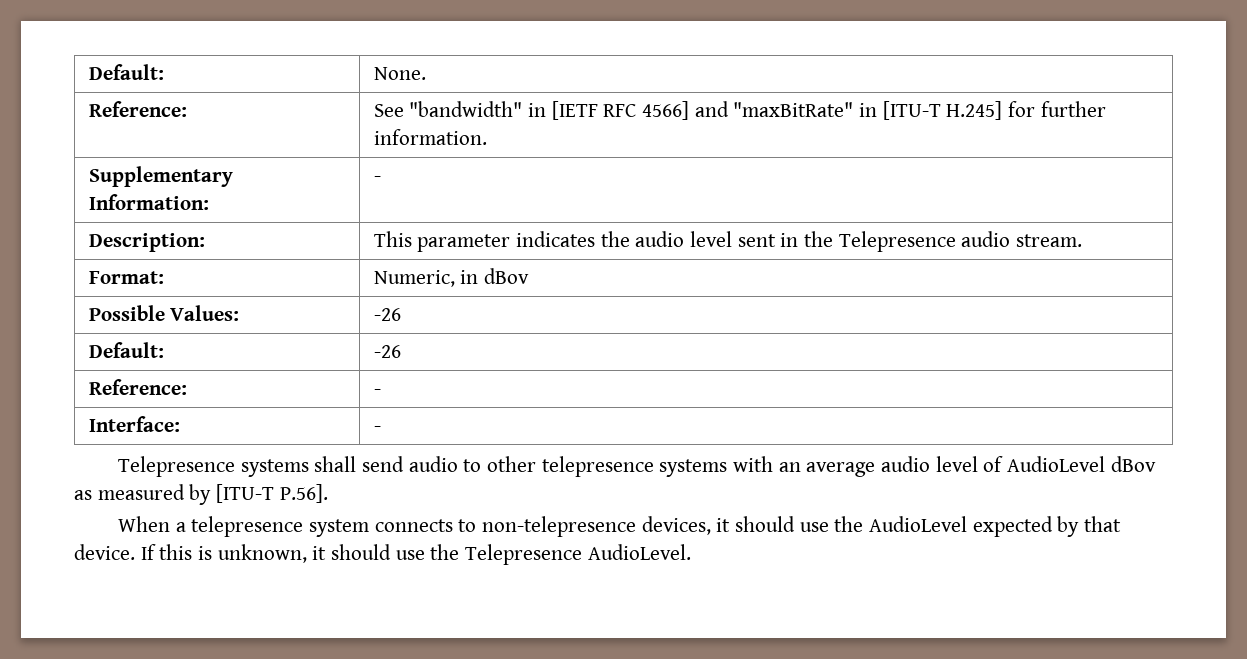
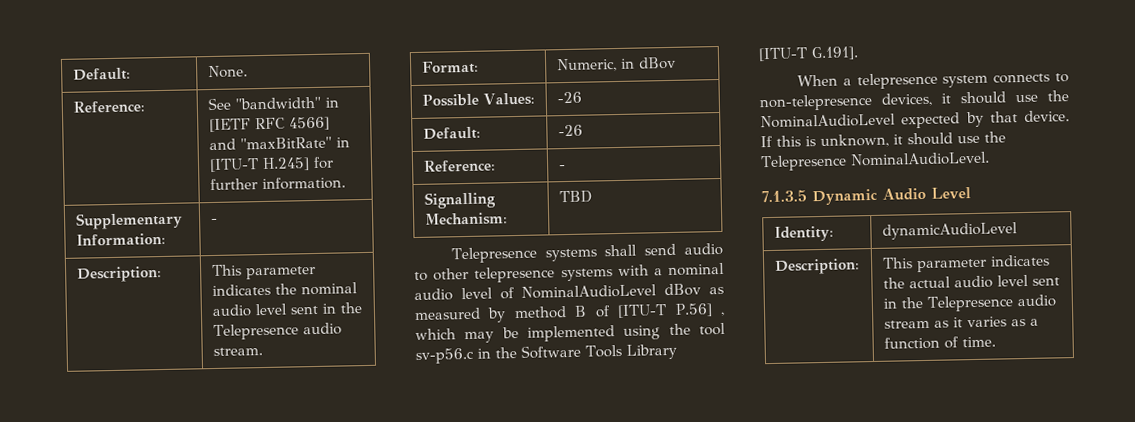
(630, 239) none -> [300,282,358,296] nominal
[88,416,180,432] [373,426,381,432] Interface: | - -> [423,191,496,209] [424,212,508,226] [558,190,592,204] Signalling Mechanism: | TBD
[778,462,876,477] an average -> [653,262,725,277] a nominal
[1007,456,1106,472] AudioLevel -> [521,284,658,299] NominalAudioLevel
[216,484,328,503] [ITU-T P.56]. -> [513,303,725,320] [415,322,726,344] [415,343,677,365] [758,46,859,62] method B of [ITU-T P.56] , which may be implemented using the tool sv-p56.c in the Software Tools Library [ITU-T G.191].
[869,516,968,532] AudioLevel -> [760,113,896,129] NominalAudioLevel
[587,544,691,560] AudioLevel. -> [849,151,990,167] [761,187,971,206] [773,225,834,242] [881,222,1018,240] [774,258,860,275] [881,254,1050,273] [882,274,1060,289] [882,294,1056,312] [883,316,1039,329] [883,336,996,350] NominalAudioLevel. // 7.1.3.5 Dynamic Audio Level // Identity: | dynamicAudioLevel // Description: | This parameter indicates the actual audio level sent in the Telepresence audio stream as it varies as a function of time.

